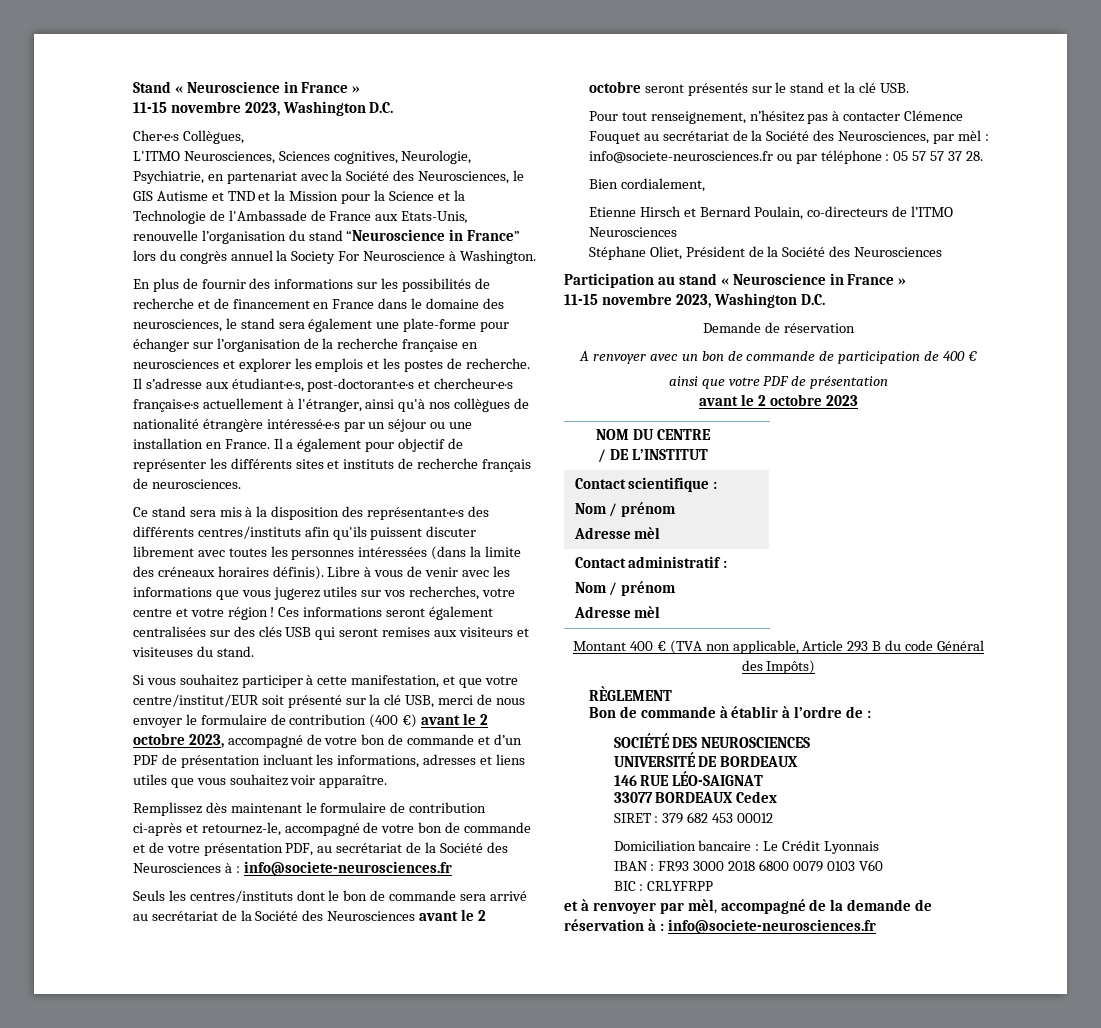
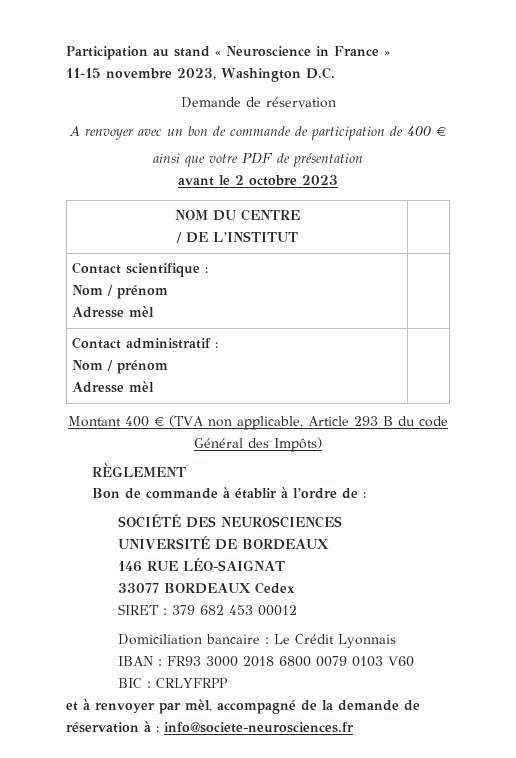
[132,81,361,93] [132,101,394,116] [132,130,244,144] [132,150,472,164] [132,170,525,184] [132,190,465,204] [132,210,469,224] [132,229,521,244] [132,250,537,264] [132,278,491,292] [132,298,505,309] [132,318,510,332] [132,338,479,352] [132,358,531,372] [132,378,514,392] [132,398,530,412] [132,418,473,432] [132,438,464,452] [132,458,532,472] [132,478,241,489] [132,506,490,520] [132,526,477,540] [132,546,522,560] [132,566,510,580] [132,586,516,600] [132,606,494,620] [132,626,529,640] [131,646,254,657] [132,674,519,688] [132,694,526,708] [132,713,489,728] [132,733,523,748] [132,754,526,768] [132,774,388,788] [132,802,487,816] [132,822,532,836] [132,842,508,856] [132,861,452,876] [132,890,528,903] [132,909,487,921] [588,81,910,96] [588,110,964,124] [588,130,989,144] [588,150,984,164] [588,178,705,192] [588,206,954,220] [588,227,677,237] [588,246,943,260] Stand « Neuroscience in France » // 11-15 novembre 2023, Washington D.C. // Cher·e·s Collègues, // L'ITMO Neurosciences, Sciences cognitives, Neurologie, Psychiatrie, en partenariat avec la Société des Neurosciences, le GIS Autisme et TND et la Mission pour la Science et la Technologie de l'Ambassade de France aux Etats-Unis, renouvelle l’organisation du stand “Neuroscience in France” lors du congrès annuel la Society For Neuroscience à Washington. // En plus de fournir des informations sur les possibilités de recherche et de financement en France dans le domaine des neurosciences, le stand sera également une plate-forme pour échanger sur l’organisation de la recherche française en neurosciences et explorer les emplois et les postes de recherche. Il s’adresse aux étudiant·e·s, post-doctorant·e·s et chercheur·e·s français·e·s actuellement à l'étranger, ainsi qu'à nos collègues de nationalité étrangère intéressé·e·s par un séjour ou une installation en France. Il a également pour objectif de représenter les différents sites et instituts de recherche français de neurosciences. // Ce stand sera mis à la disposition des représentant·e·s des différents centres/instituts afin qu'ils puissent discuter librement avec toutes les personnes intéressées (dans la limite des créneaux horaires définis). Libre à vous de venir avec les informations que vous jugerez utiles sur vos recherches, votre centre et votre région ! Ces informations seront également centralisées sur des clés USB qui seront remises aux visiteurs et visiteuses du stand. // Si vous souhaitez participer à cette manifestation, et que votre centre/institut/EUR soit présenté sur la clé USB, merci de nous envoyer le formulaire de contribution (400 €) avant le 2 octobre 2023, accompagné de votre bon de commande et d’un PDF de présentation incluant les informations, adresses et liens utiles que vous souhaitez voir apparaître. // Remplissez dès maintenant le formulaire de contribution ci-après et retournez-le, accompagné de votre bon de commande et de votre présentation PDF, au secrétariat de la Société des Neurosciences à : info@societe-neurosciences.fr // Seuls les centres/instituts dont le bon de commande sera arrivé au secrétariat de la Société des Neurosciences avant le 2 octobre seront présentés sur le stand et la clé USB. // Pour tout renseignement, n’hésitez pas à contacter Clémence Fouquet au secrétariat de la Société des Neurosciences, par mèl : info@societe-neurosciences.fr ou par téléphone : 05 57 57 37 28. // Bien cordialement, // Etienne Hirsch et Bernard Poulain, co-directeurs de l’ITMO Neurosciences // Stéphane Oliet, Président de la Société des Neurosciences // -> (66, 53) none

